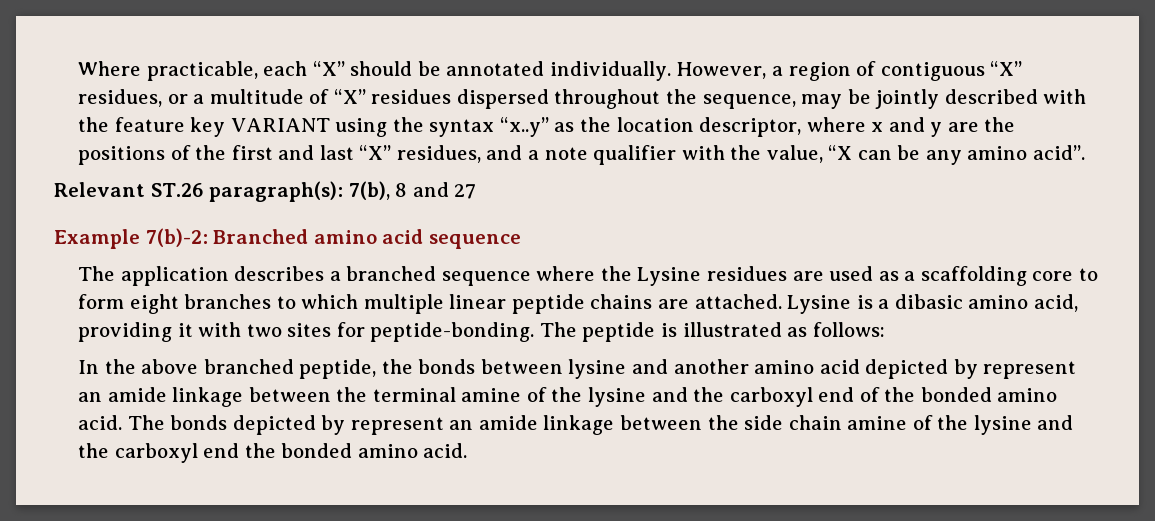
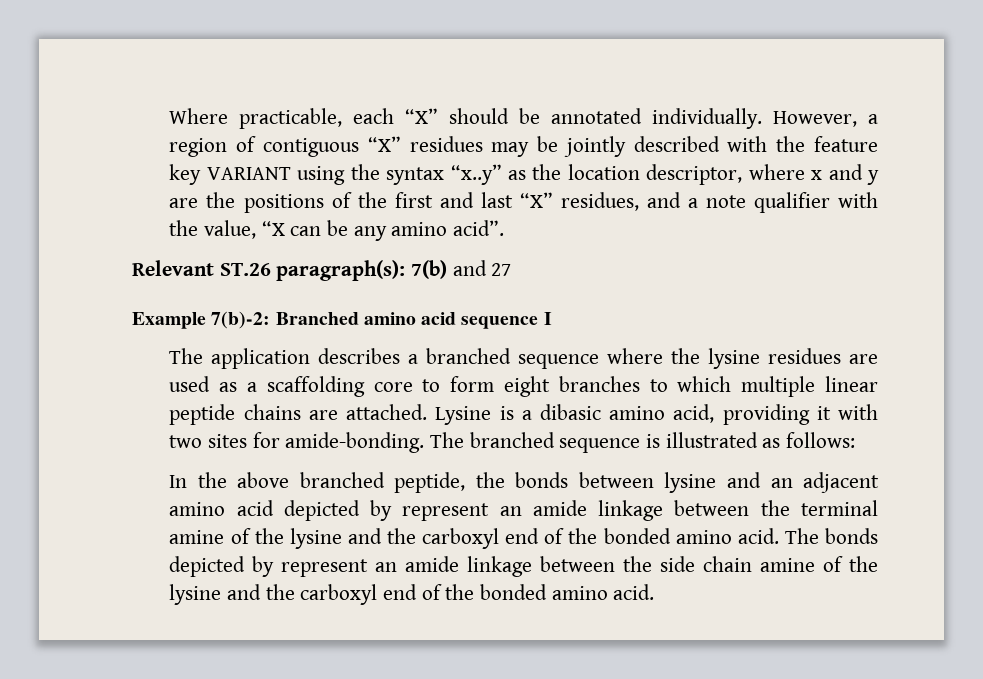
[78,89,796,109] residues, or a multitude of “X” residues dispersed throughout the sequence, -> [409,136,483,152] residues
[348,181,408,200] 7(b), 8 -> [411,260,448,279] 7(b)
(521, 241) none -> [543,312,552,325] I
[637,267,702,286] Lysine -> [708,348,761,369] lysine
[370,322,656,342] peptide-bonding. The peptide -> [285,432,641,453] amide-bonding. The branched sequence
[673,359,749,374] another -> [770,472,879,493] an adjacent
(240, 450) none -> [421,584,442,600] of

